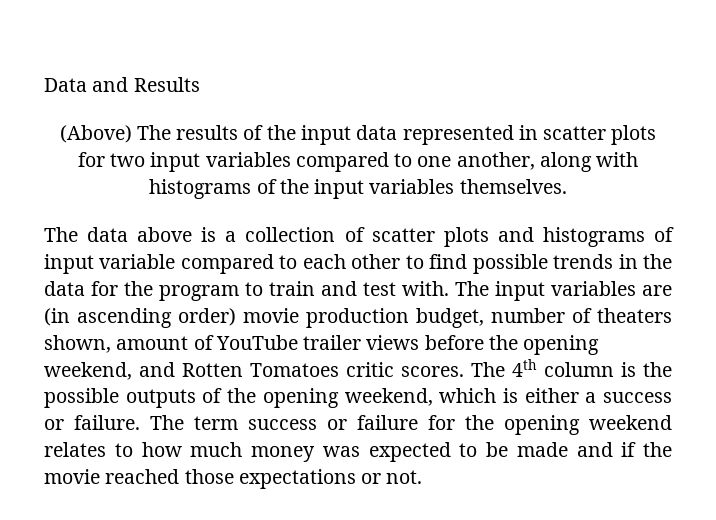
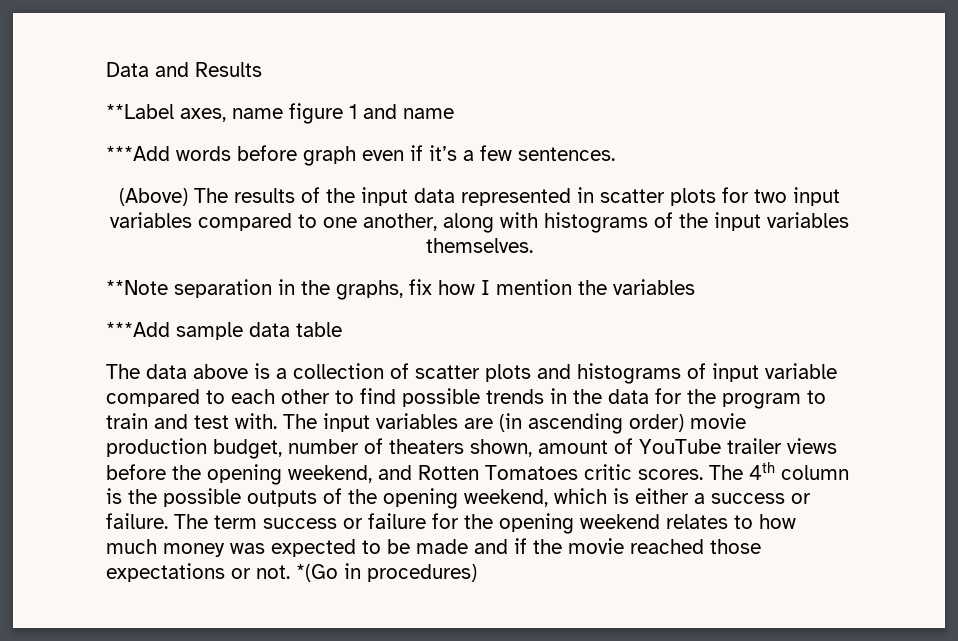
(200, 84) none -> [106,103,454,124] [106,145,615,166] // **Label axes, name figure 1 and name // ***Add words before graph even if it’s a few sentences.
(567, 186) none -> [106,279,695,300] [106,322,342,340] // **Note separation in the graphs, fix how I mention the variables // ***Add sample data table
(423, 477) none -> [296,563,477,582] *(Go in procedures)

